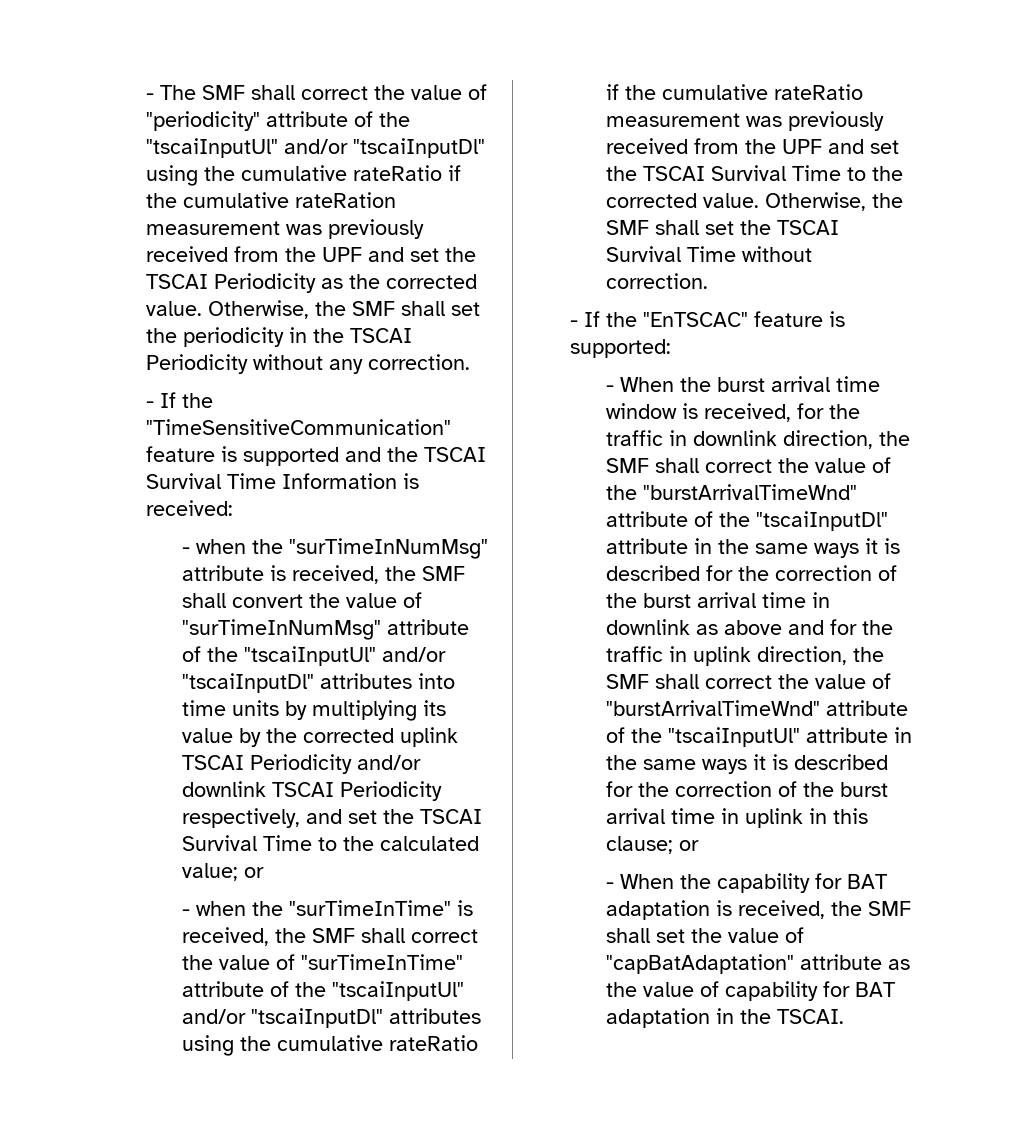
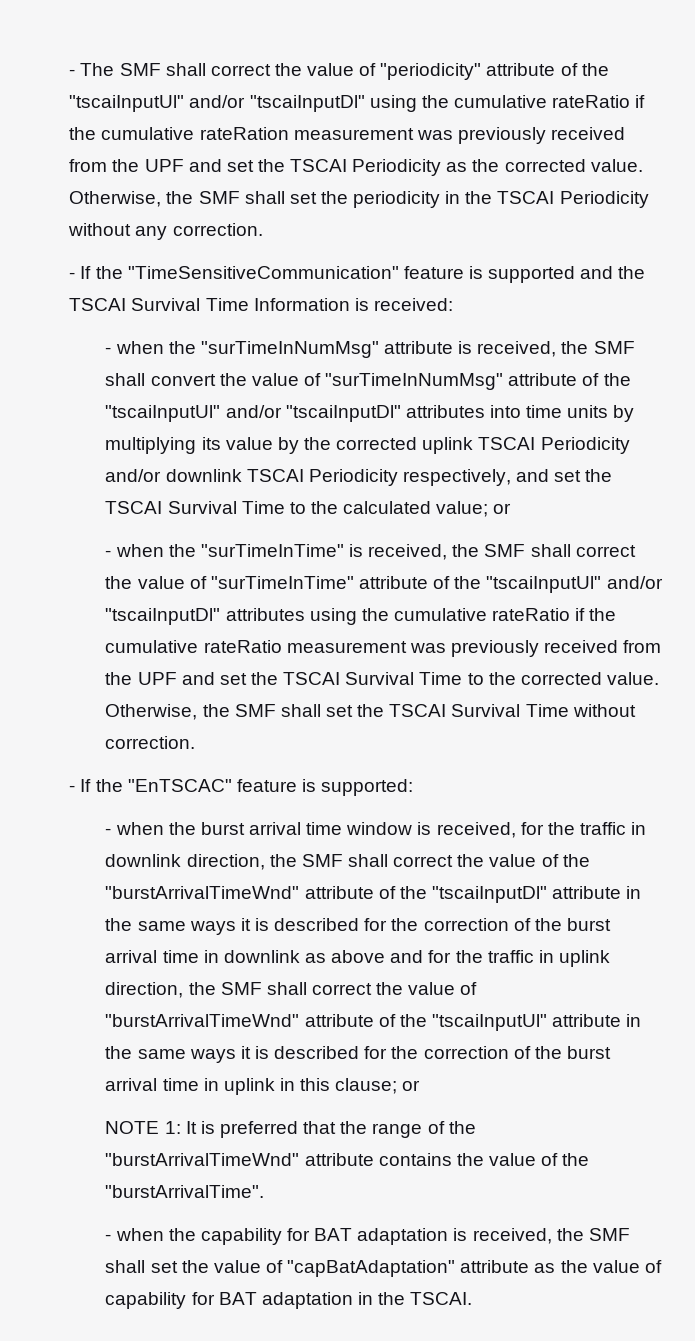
[619,377,674,392] When -> [115,822,164,835] when
[605,874,674,889] // - When -> [105,1121,476,1138] [105,1153,590,1166] [105,1185,265,1198] [105,1228,164,1241] // NOTE 1: It is preferred that the range of the "burstArrivalTimeWnd" attribute contains the value of the "burstArrivalTime". // - when

